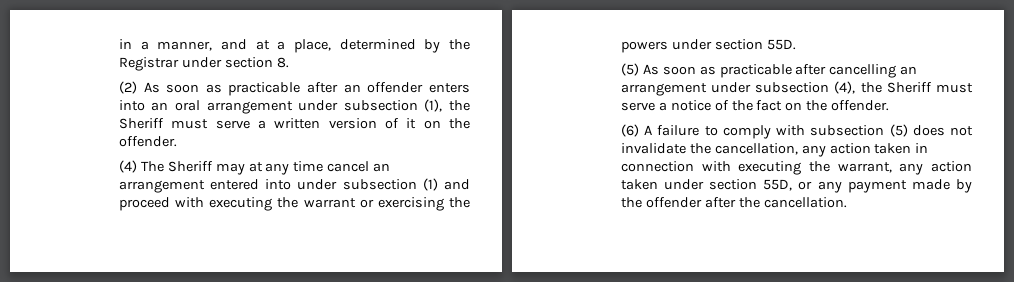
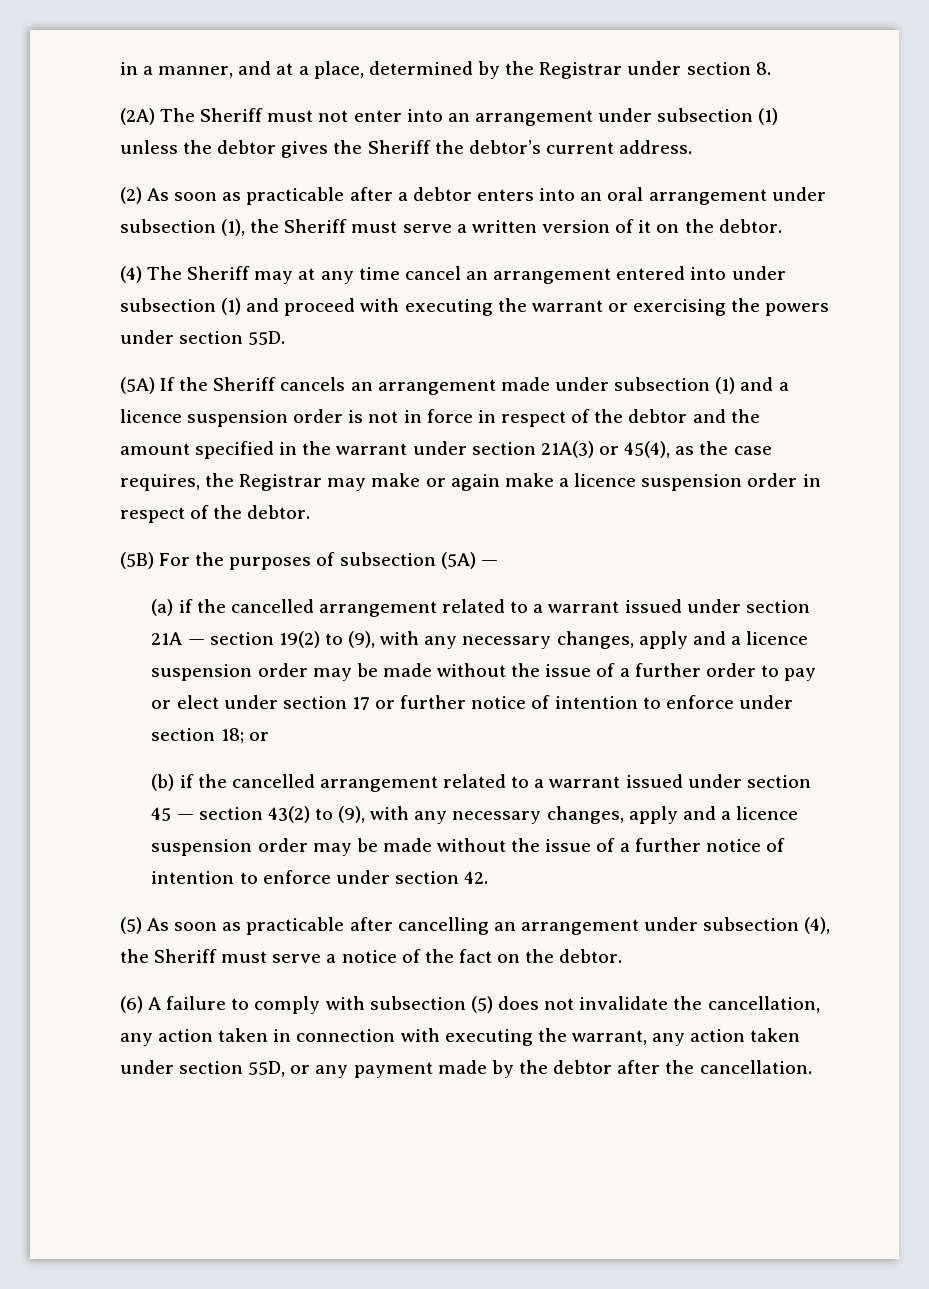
(289, 62) none -> [119,108,779,126] [119,140,693,158] // (2A) The Sheriff must not enter into an arrangement under subsection (1) unless the debtor gives the Sheriff the debtor’s current address.
[343,82,424,93] an offender -> [397,187,472,201] a debtor
[118,136,177,147] offender. -> [718,219,782,233] debtor.
(796, 44) none -> [119,377,789,395] [119,409,760,427] [119,441,772,459] [119,473,821,491] [119,505,311,523] [119,552,498,570] [151,599,810,617] [151,631,809,649] [151,663,817,681] [151,695,793,710] [151,728,269,744] [151,774,811,792] [151,806,799,824] [151,838,785,856] [151,870,489,884] // (5A) If the Sheriff cancels an arrangement made under subsection (1) and a licence suspension order is not in force in respect of the debtor and the amount specified in the warrant under section 21A(3) or 45(4), as the case requires, the Registrar may make or again make a licence suspension order in respect of the debtor. // (5B) For the purposes of subsection (5A) — // (a) if the cancelled arrangement related to a warrant issued under section 21A — section 19(2) to (9), with any necessary changes, apply and a licence suspension order may be made without the issue of a further order to pay or elect under section 17 or further notice of intention to enforce under section 18; or // (b) if the cancelled arrangement related to a warrant issued under section 45 — section 43(2) to (9), with any necessary changes, apply and a licence suspension order may be made without the issue of a further notice of intention to enforce under section 42.
[831,100,890,111] offender. -> [559,949,623,963] debtor.
[645,197,702,208] offender -> [553,1060,613,1074] debtor

